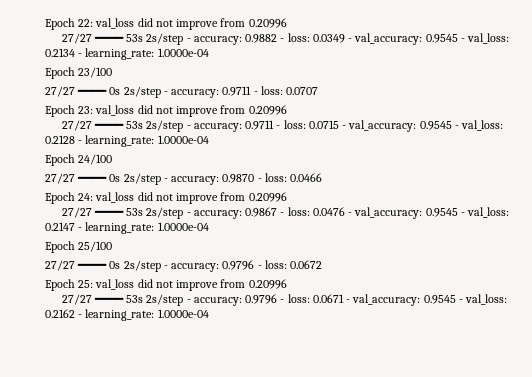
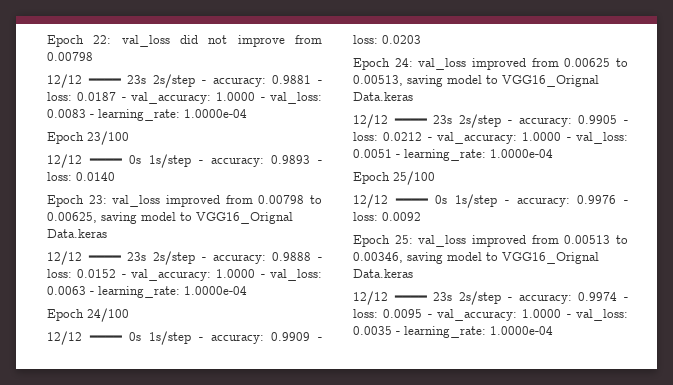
[248,18,287,28] [61,33,510,45] [45,48,75,57] 0.20996 // 27/27 ━━━━ 53s 2s/step - accuracy: 0.9882 - loss: 0.0349 - val_accuracy: 0.9545 - val_loss: 0.2134 -> [47,52,93,61] [47,74,323,88] [47,92,322,104] [47,109,86,118] 0.00798 // 12/12 ━━━━ 23s 2s/step - accuracy: 0.9881 - loss: 0.0187 - val_accuracy: 1.0000 - val_loss: 0.0083
[45,86,319,98] 27/27 ━━━━ 0s 2s/step - accuracy: 0.9711 - loss: 0.0707 -> [47,154,323,168] [47,172,115,181] 12/12 ━━━━ 0s 1s/step - accuracy: 0.9893 - loss: 0.0140
[137,105,287,117] [61,120,504,132] [45,135,75,144] did not improve from 0.20996 // 27/27 ━━━━ 53s 2s/step - accuracy: 0.9711 - loss: 0.0715 - val_accuracy: 0.9545 - val_loss: 0.2128 -> [166,195,322,207] [47,212,293,224] [47,229,107,238] [47,251,323,265] [47,269,322,281] [47,286,86,295] improved from 0.00798 to 0.00625, saving model to VGG16_Orignal Data.keras // 12/12 ━━━━ 23s 2s/step - accuracy: 0.9888 - loss: 0.0152 - val_accuracy: 1.0000 - val_loss: 0.0063
[45,173,323,185] 27/27 ━━━━ 0s 2s/step - accuracy: 0.9870 - loss: 0.0466 -> [47,331,323,345] [353,35,421,44] 12/12 ━━━━ 0s 1s/step - accuracy: 0.9909 - loss: 0.0203
[137,192,287,204] [61,207,510,219] [45,222,75,231] did not improve from 0.20996 // 27/27 ━━━━ 53s 2s/step - accuracy: 0.9867 - loss: 0.0476 - val_accuracy: 0.9545 - val_loss: 0.2147 -> [472,58,628,70] [353,75,599,87] [353,92,413,101] [353,114,628,128] [353,132,628,144] [353,149,392,158] improved from 0.00625 to 0.00513, saving model to VGG16_Orignal Data.keras // 12/12 ━━━━ 23s 2s/step - accuracy: 0.9905 - loss: 0.0212 - val_accuracy: 1.0000 - val_loss: 0.0051
[45,260,323,272] 27/27 ━━━━ 0s 2s/step - accuracy: 0.9796 - loss: 0.0672 -> [353,194,628,208] [353,212,421,221] 12/12 ━━━━ 0s 1s/step - accuracy: 0.9976 - loss: 0.0092
[137,279,287,291] [61,294,508,306] [45,309,75,318] did not improve from 0.20996 // 27/27 ━━━━ 53s 2s/step - accuracy: 0.9796 - loss: 0.0671 - val_accuracy: 0.9545 - val_loss: 0.2162 -> [472,235,628,247] [353,252,599,264] [353,269,413,278] [353,291,628,305] [353,309,628,321] [353,326,392,335] improved from 0.00513 to 0.00346, saving model to VGG16_Orignal Data.keras // 12/12 ━━━━ 23s 2s/step - accuracy: 0.9974 - loss: 0.0095 - val_accuracy: 1.0000 - val_loss: 0.0035

